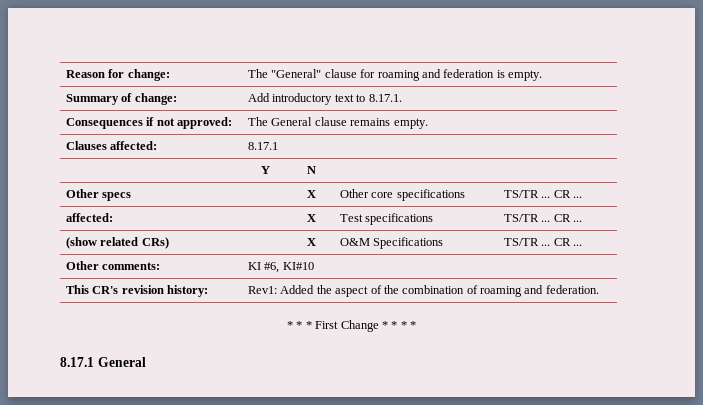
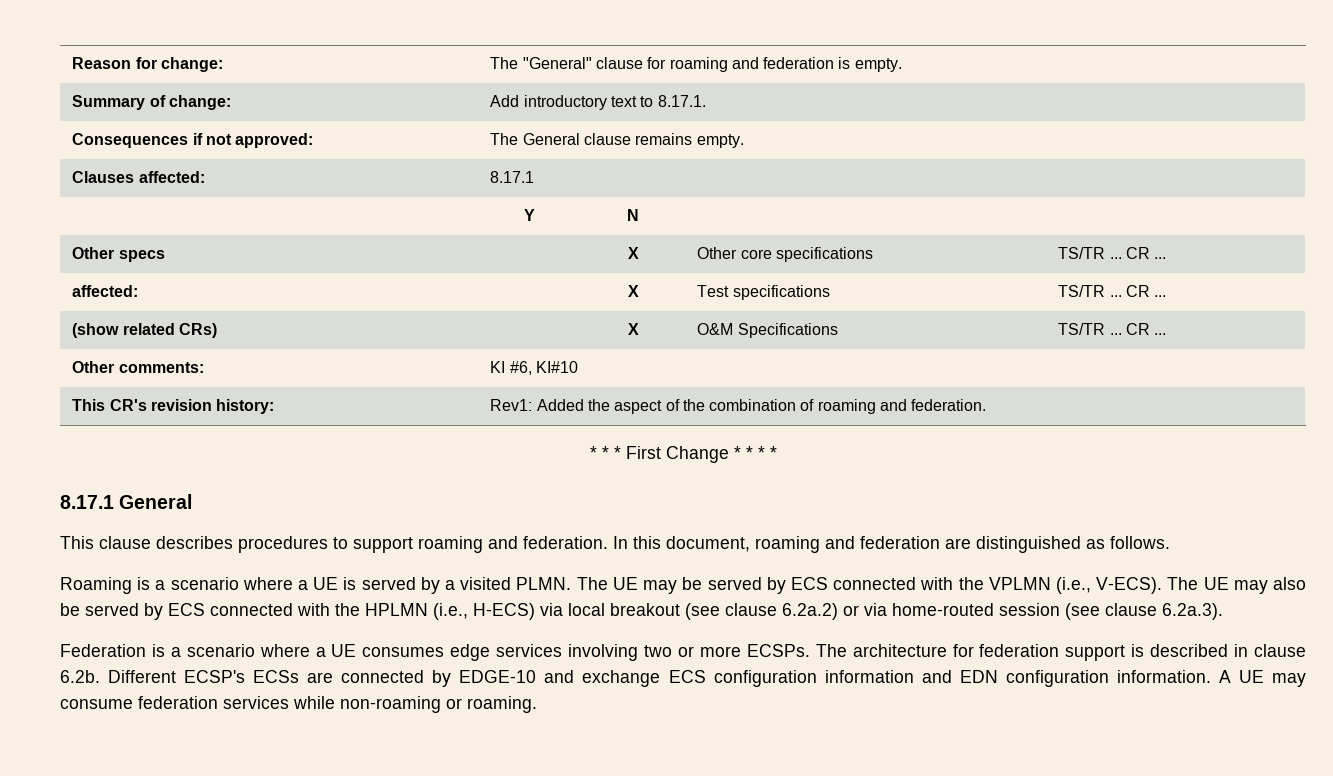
(146, 362) none -> [60,536,1170,553] [60,577,1307,594] [60,603,1223,620] [60,644,1306,661] [60,670,1306,687] [60,696,537,713] // This clause describes procedures to support roaming and federation. In this document, roaming and federation are distinguished as follows. // Roaming is a scenario where a UE is served by a visited PLMN. The UE may be served by ECS connected with the VPLMN (i.e., V-ECS). The UE may also be served by ECS connected with the HPLMN (i.e., H-ECS) via local breakout (see clause 6.2a.2) or via home-routed session (see clause 6.2a.3). // Federation is a scenario where a UE consumes edge services involving two or more ECSPs. The architecture for federation support is described in clause 6.2b. Different ECSP's ECSs are connected by EDGE-10 and exchange ECS configuration information and EDN configuration information. A UE may consume federation services while non-roaming or roaming.

